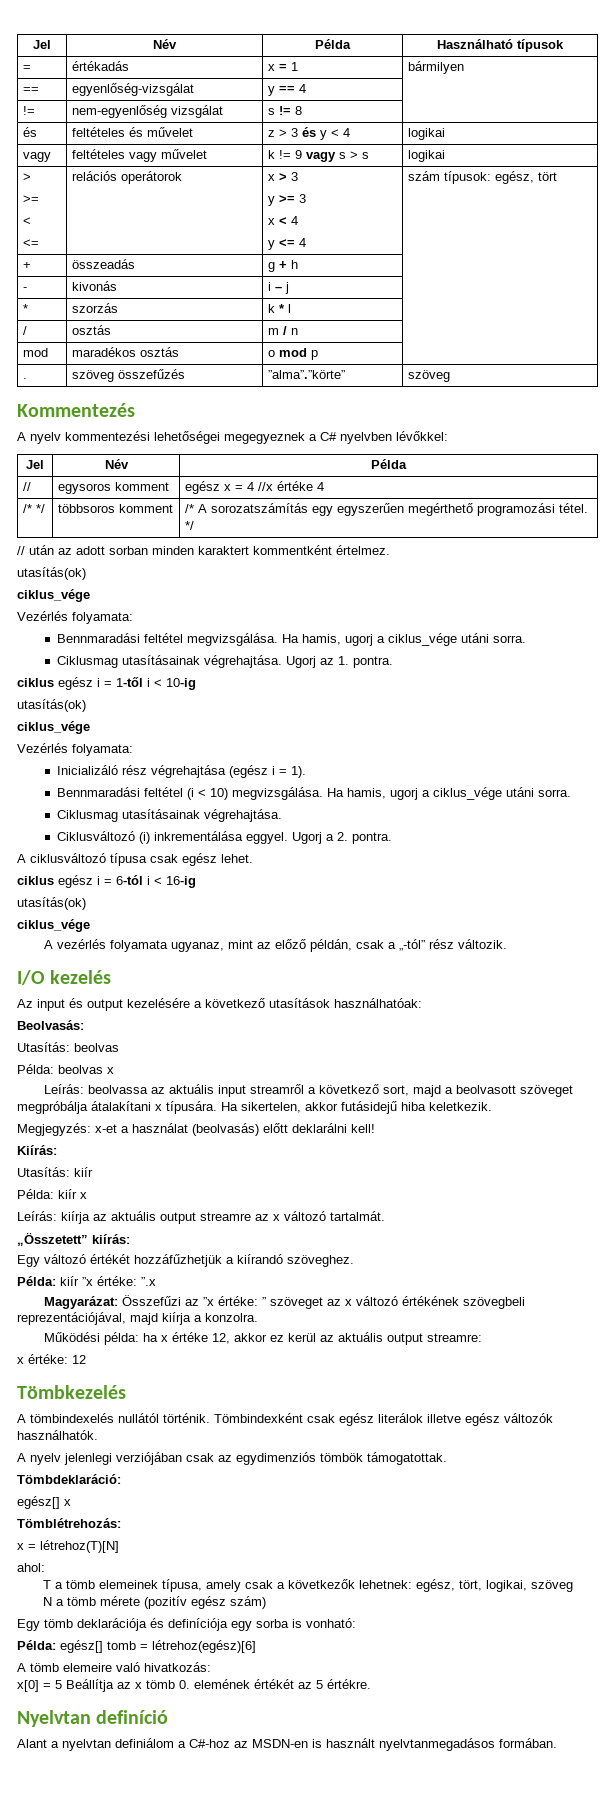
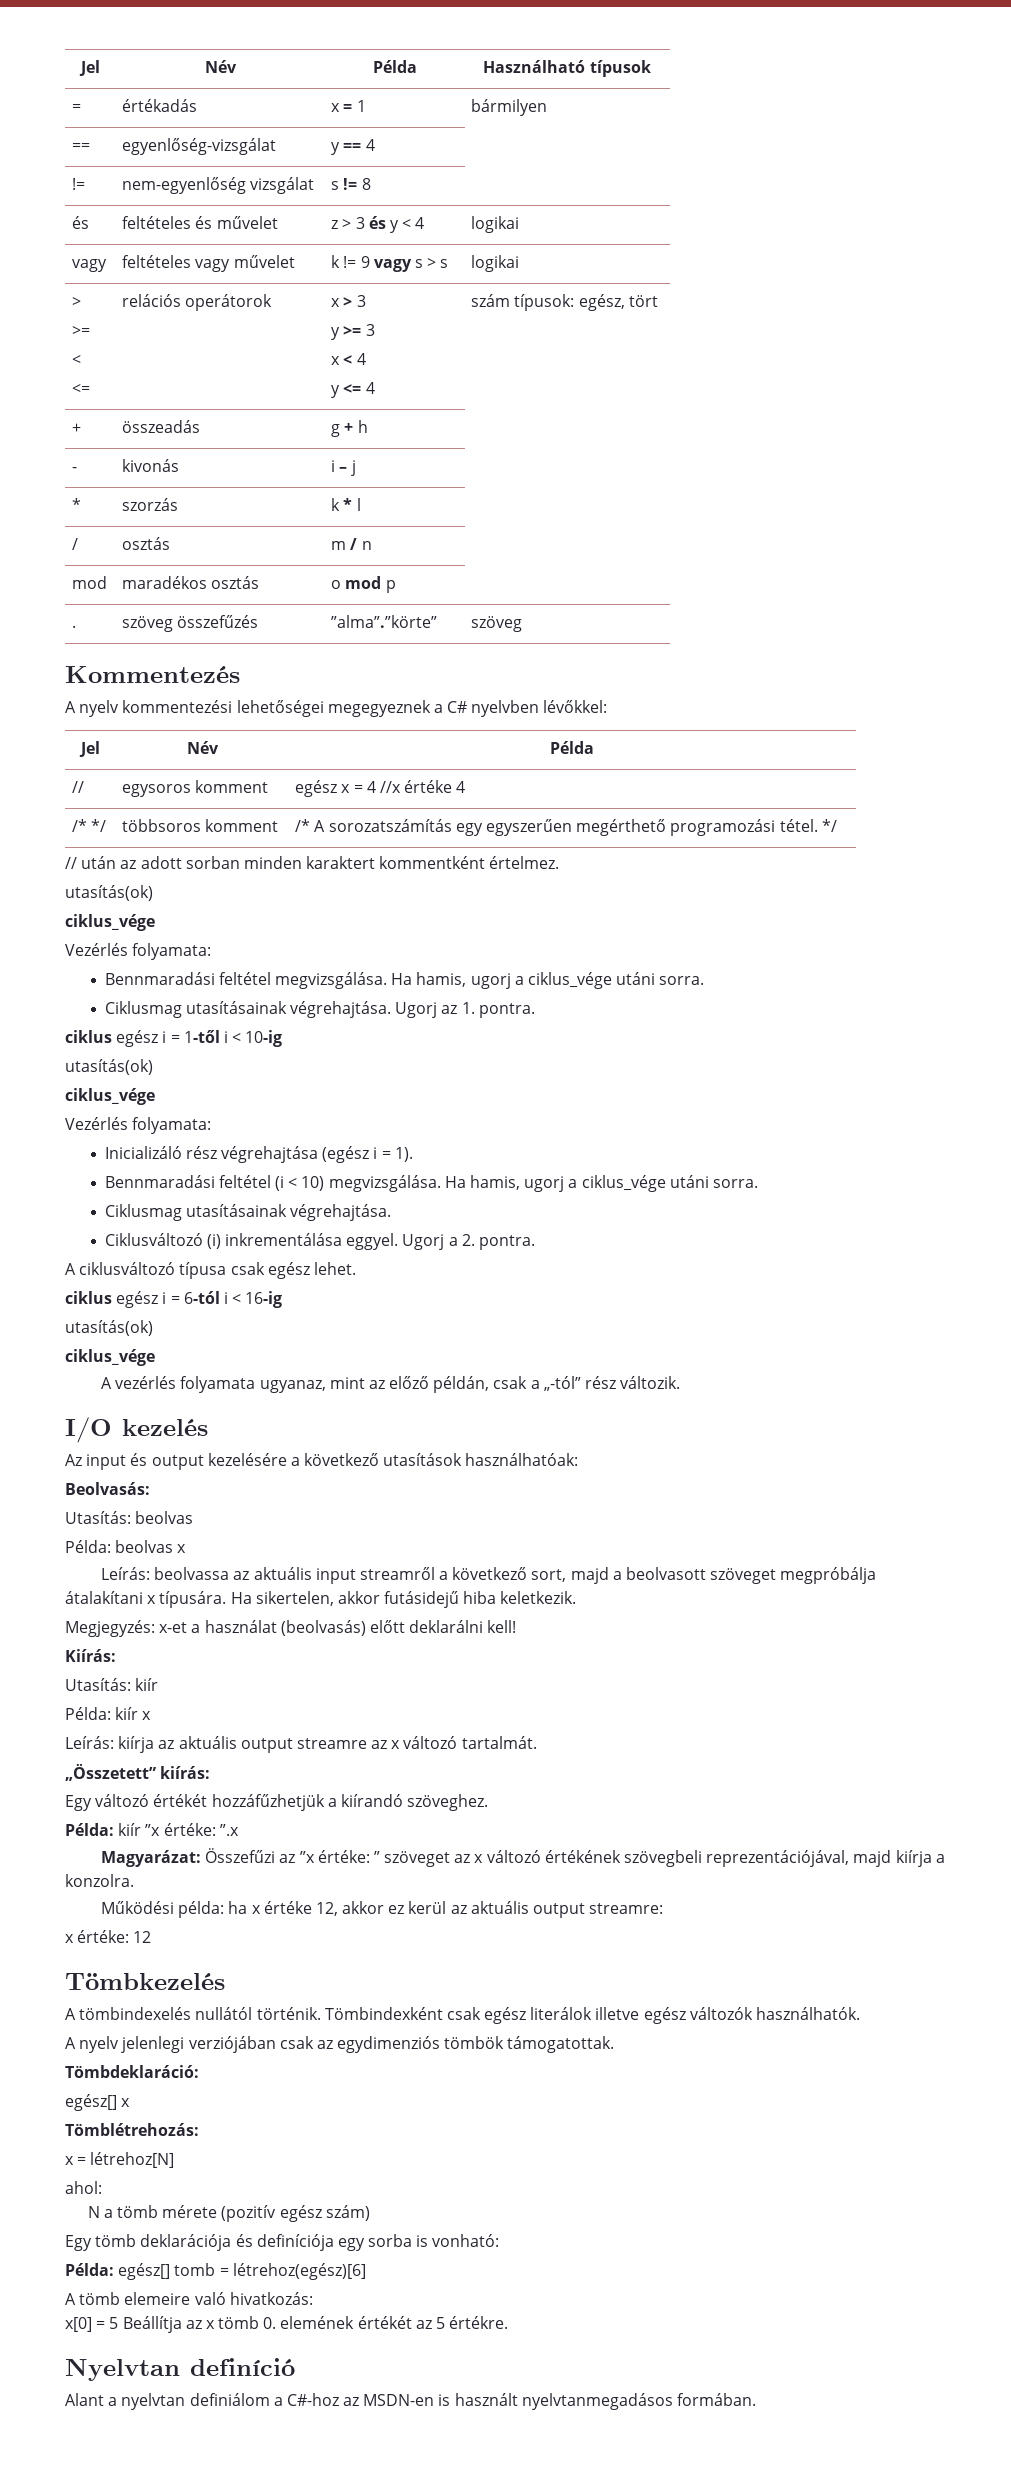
[40,1540,119,1553] létrehoz(T)[N] -> [90,2152,175,2168] létrehoz[N]
[42,1579,573,1592] // T a tömb elemeinek típusa, amely csak a következők lehetnek: egész, tört, logikai, szöveg -> (102, 2187) none

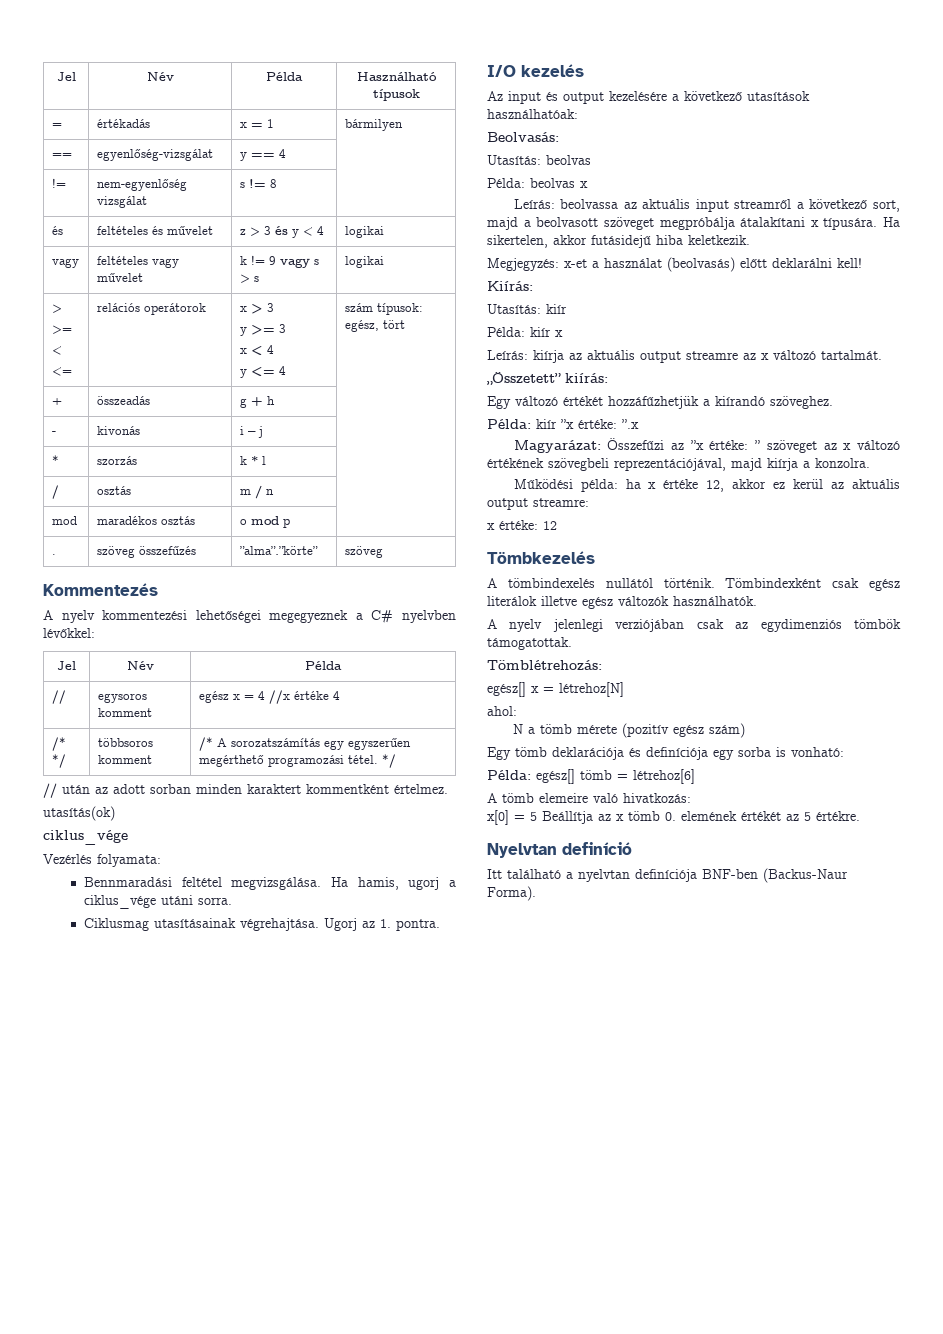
[65,1030,283,1047] [65,1059,153,1075] [65,1088,155,1105] [65,1117,212,1134] [104,1146,413,1163] [104,1175,758,1192] [104,1204,392,1221] [104,1233,536,1250] [65,1262,356,1279] [65,1291,283,1308] [65,1320,153,1336] [65,1349,155,1366] [100,1376,681,1393] // ciklus egész i = 1-től i < 10-ig // utasítás(ok) // ciklus_vége // Vezérlés folyamata: // Inicializáló rész végrehajtása (egész i = 1). // Bennmaradási feltétel (i < 10) megvizsgálása. Ha hamis, ugorj a ciklus_vége utáni sorra. // Ciklusmag utasításainak végrehajtása. // Ciklusváltozó (i) inkrementálása eggyel. Ugorj a 2. pontra. // A ciklusváltozó típusa csak egész lehet. // ciklus egész i = 6-tól i < 16-ig // utasítás(ok) // ciklus_vége // A vezérlés folyamata ugyanaz, mint az előző példán, csak a „-tól” rész változik. -> (441, 925) none
[65,2065,199,2078] Tömbdeklaráció: -> [487,660,602,670] Tömblétrehozás:
[65,2123,199,2136] [65,2156,74,2165] // Tömblétrehozás: // x -> (539, 689) none
[174,2263,366,2280] tomb = létrehoz(egész)[6] -> [580,769,695,784] tömb = létrehoz[6]
[65,2393,757,2410] Alant a nyelvtan definiálom a C#-hoz az MSDN-en is használt nyelvtanmegadásos formában. -> [487,868,848,883] [487,886,536,901] Itt található a nyelvtan definíciója BNF-ben (Backus-Naur Forma).

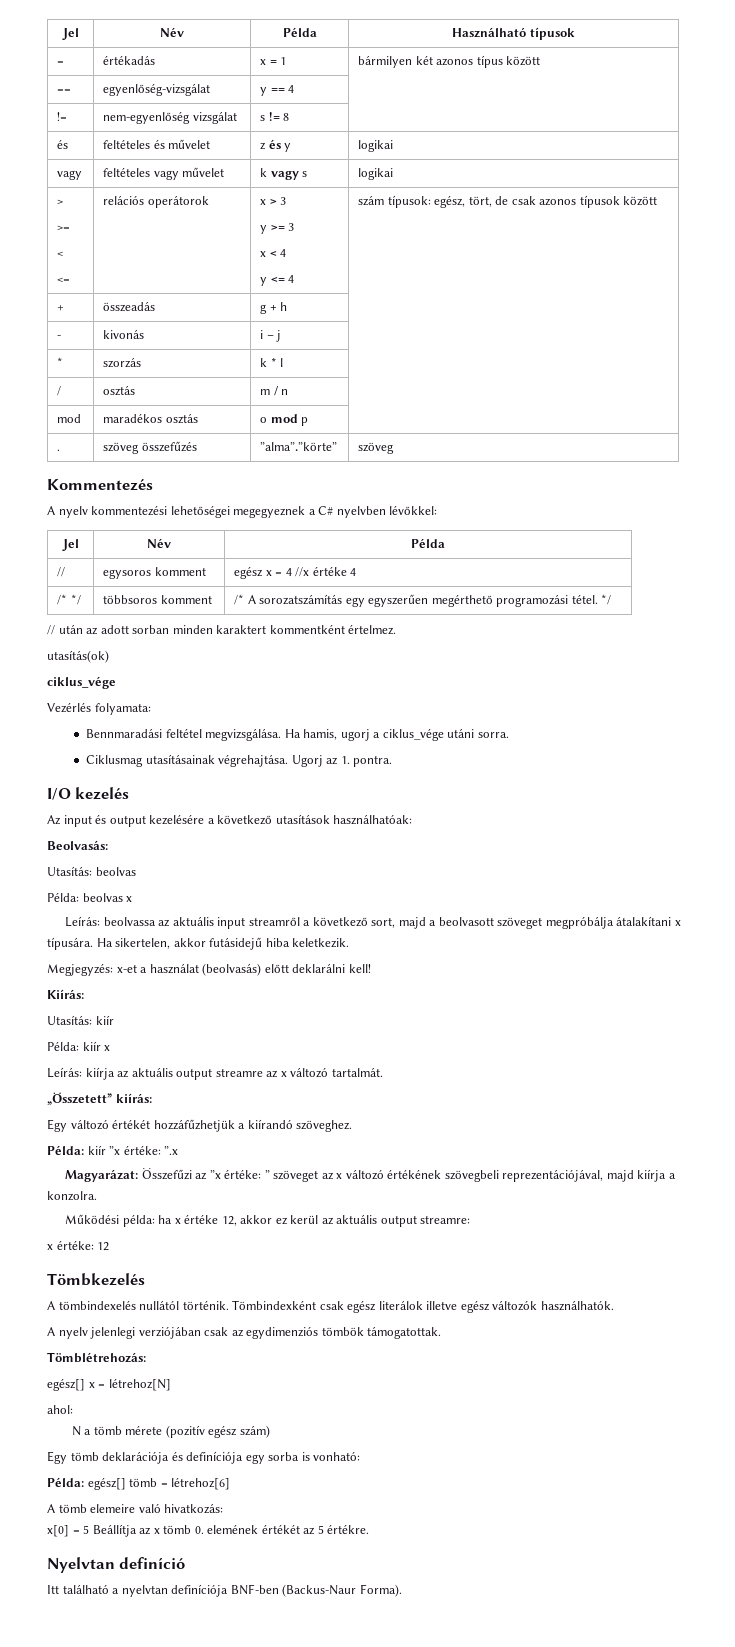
(403, 125) none -> [415,55,541,68] két azonos típus között
[249,226,271,236] > 3 -> (267, 146) none
[302,226,324,236] < 4 -> (292, 147) none
[250,255,276,265] != 9 -> (268, 172) none
[239,274,259,283] > s -> (308, 174) none
[382,320,405,329] tört -> [468,195,658,208] tört, de csak azonos típusok között

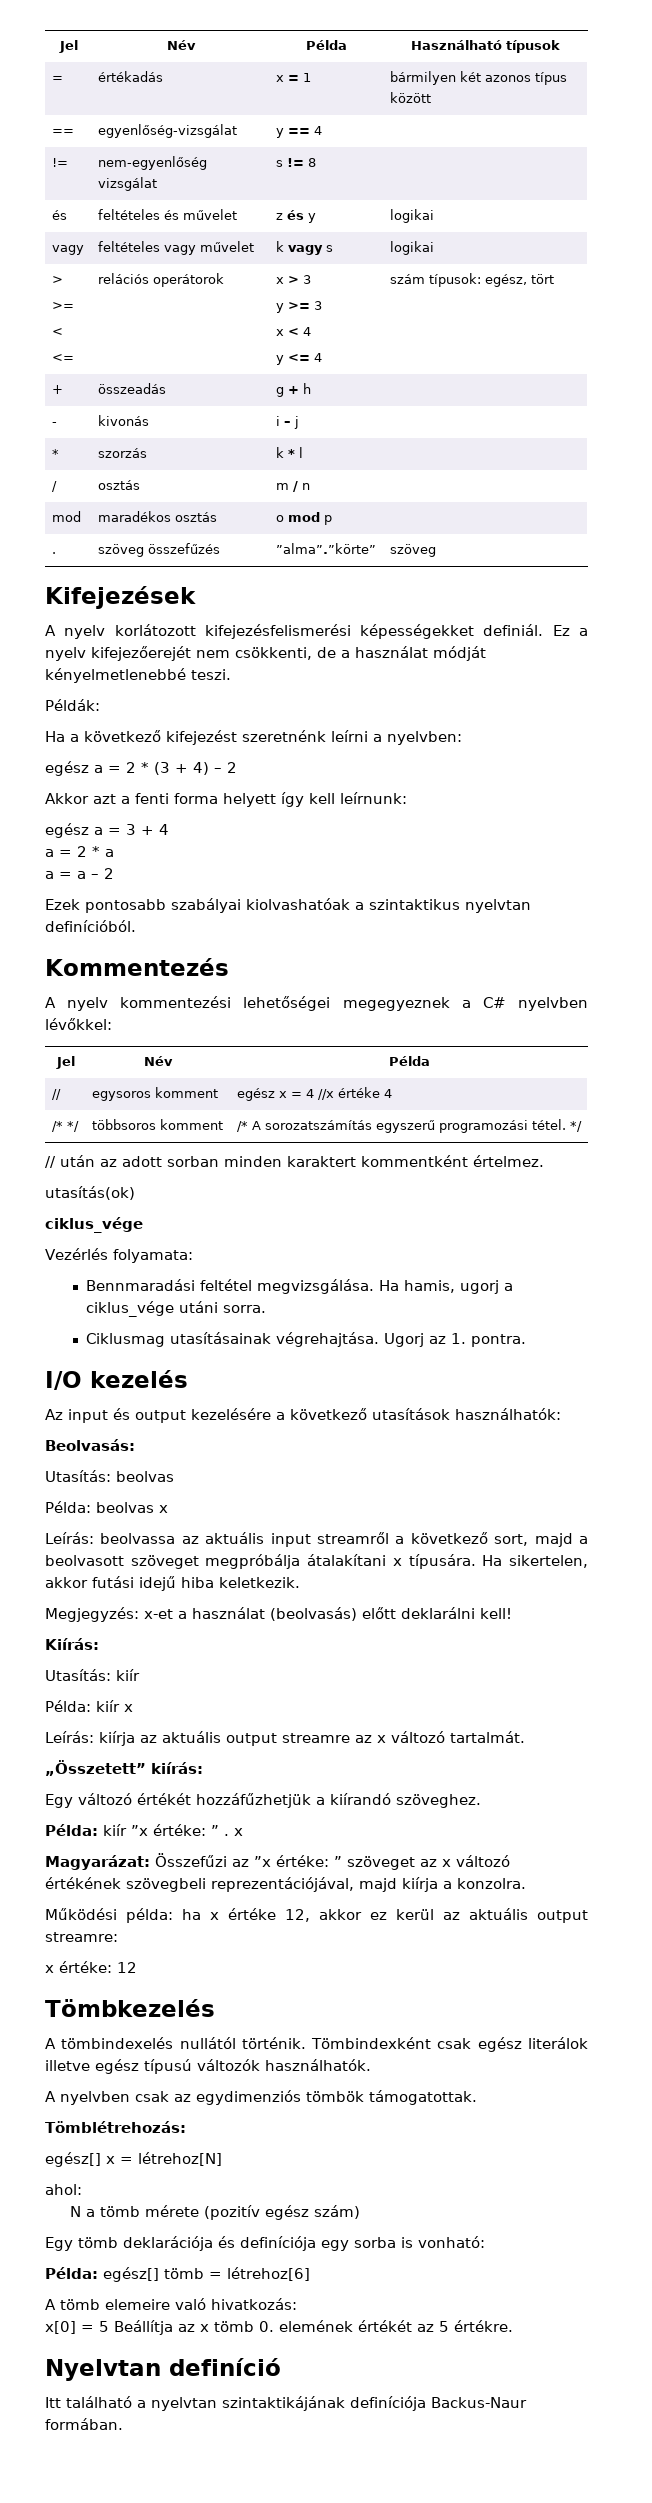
[468,195,658,208] tört, de csak azonos típusok között -> [530,274,554,284] tört
(395, 448) none -> [45,586,196,609] [45,624,588,639] [45,646,486,661] [45,668,231,683] [45,699,100,711] [45,730,462,745] [45,761,237,776] [45,792,407,807] [45,823,169,838] [45,846,114,857] [45,868,114,879] [45,898,531,913] [45,920,136,932] // Kifejezések // A nyelv korlátozott kifejezésfelismerési képességekket definiál. Ez a nyelv kifejezőerejét nem csökkenti, de a használat módját kényelmetlenebbé teszi. // Példák: // Ha a következő kifejezést szeretnénk leírni a nyelvben: // egész a = 2 * (3 + 4) – 2 // Akkor azt a fenti forma helyett így kell leírnunk: // egész a = 3 + 4 // a = 2 * a // a = a – 2 // Ezek pontosabb szabályai kiolvashatóak a szintaktikus nyelvtan definícióból.
[345,594,493,607] egy egyszerűen megérthető -> [375,1120,435,1133] egyszerű
[333,814,413,825] használhatóak: -> [455,1408,561,1420] használhatók:
[209,937,263,950] futásidejű -> [92,1576,176,1591] futási idejű
[164,1146,179,1155] ”.x -> [211,1825,243,1836] ” . x
(490, 1306) none -> [144,2059,192,2074] típusú
[58,1326,201,1339] nyelv jelenlegi verziójában -> [60,2091,130,2105] nyelvben
[171,1584,402,1597] definíciója BNF-ben (Backus-Naur Forma). -> [222,2396,527,2411] [45,2418,123,2430] szintaktikájának definíciója Backus-Naur formában.

